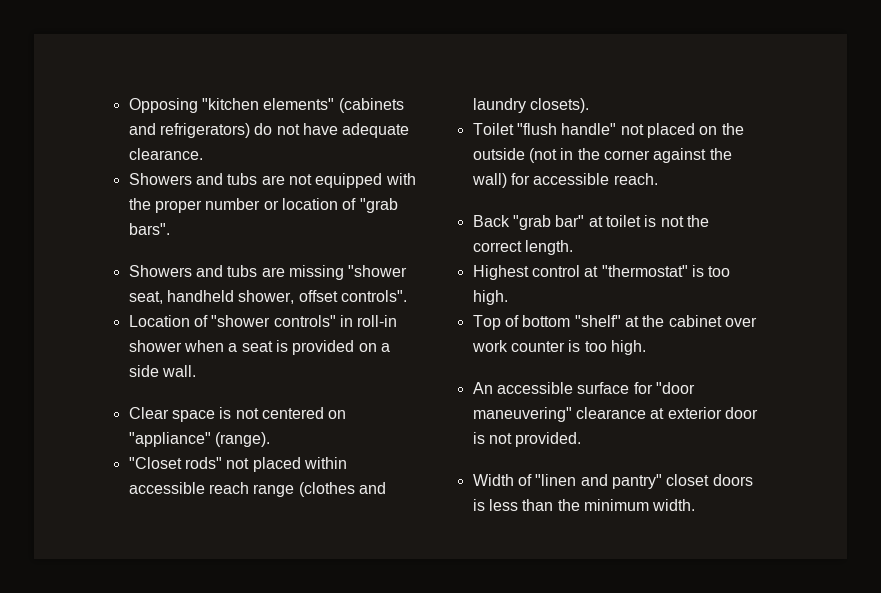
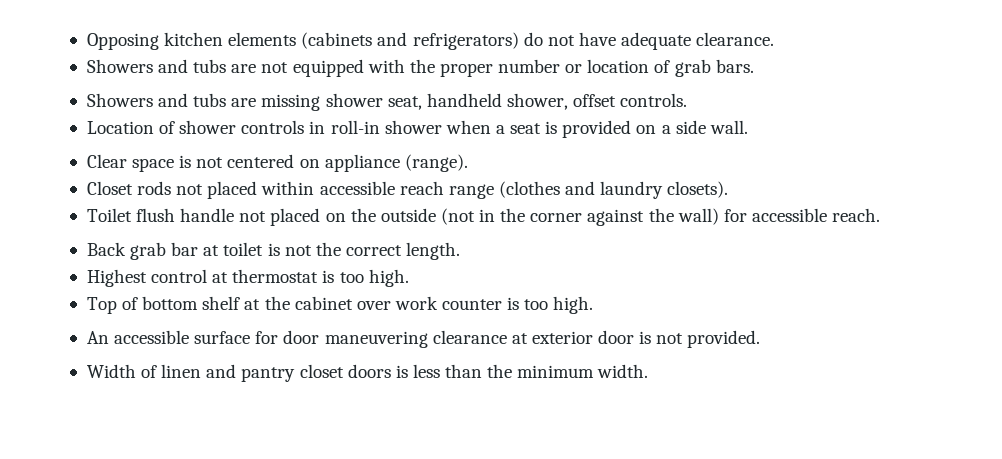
[201,98,335,110] "kitchen elements" -> [164,32,297,46] kitchen elements
[359,198,398,213] [128,223,170,235] "grab bars". -> [674,59,754,77] grab bars.
[348,265,408,277] "shower -> [325,93,383,107] shower
[340,290,407,302] controls". -> [620,93,688,107] controls.
[211,315,336,327] "shower controls" -> [179,120,305,134] shower controls
[128,432,211,447] "appliance" -> [324,154,400,172] appliance
[128,457,222,469] "Closet rods" -> [86,181,172,195] Closet rods
[516,123,617,135] "flush handle" -> [136,208,235,222] flush handle
[512,215,585,230] "grab bar" -> [130,242,199,260] grab bar
[601,265,688,277] "thermostat" -> [232,269,319,283] thermostat
[574,315,621,327] "shelf" -> [202,296,241,310] shelf
[655,382,695,394] [472,407,572,422] "door maneuvering" -> [283,330,428,348] door maneuvering
[535,474,662,489] "linen and pantry" -> [161,364,296,382] linen and pantry

